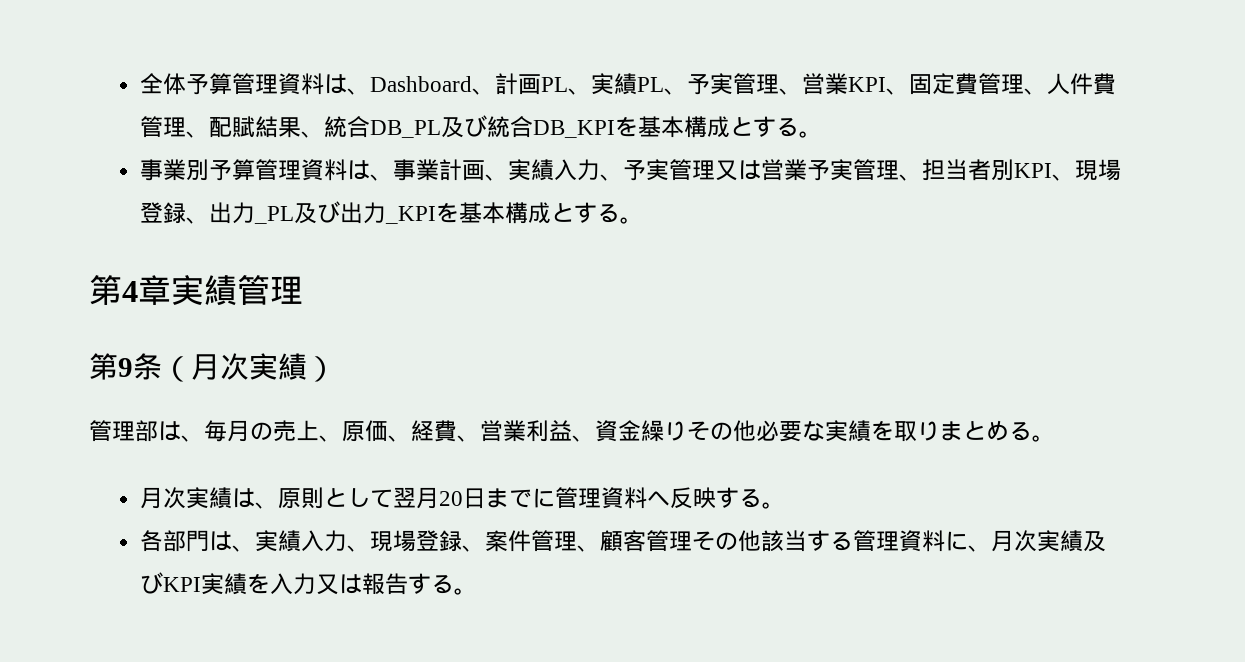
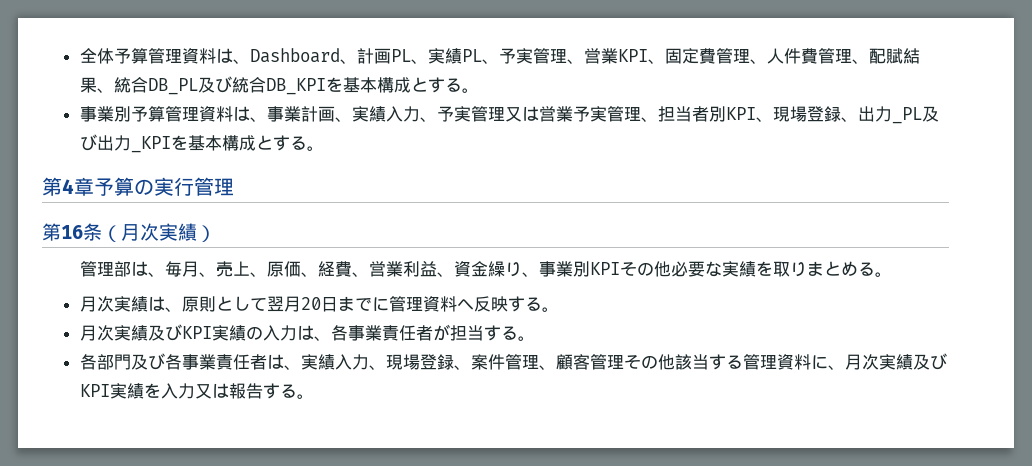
[171,275,237,306] 実績 -> [94,177,194,196] 予算の実行
[118,358,133,377] 9 -> [61,225,83,239] 16
[250,422,273,440] の -> [199,272,217,277] 、
(687, 431) none -> [522,261,621,277] 、事業別KPI
[140,530,210,552] 各部門 -> [79,324,535,341] [79,353,267,370] 月次実績及びKPI実績の入力は、各事業責任者が担当する。 // 各部門及び各事業責任者

